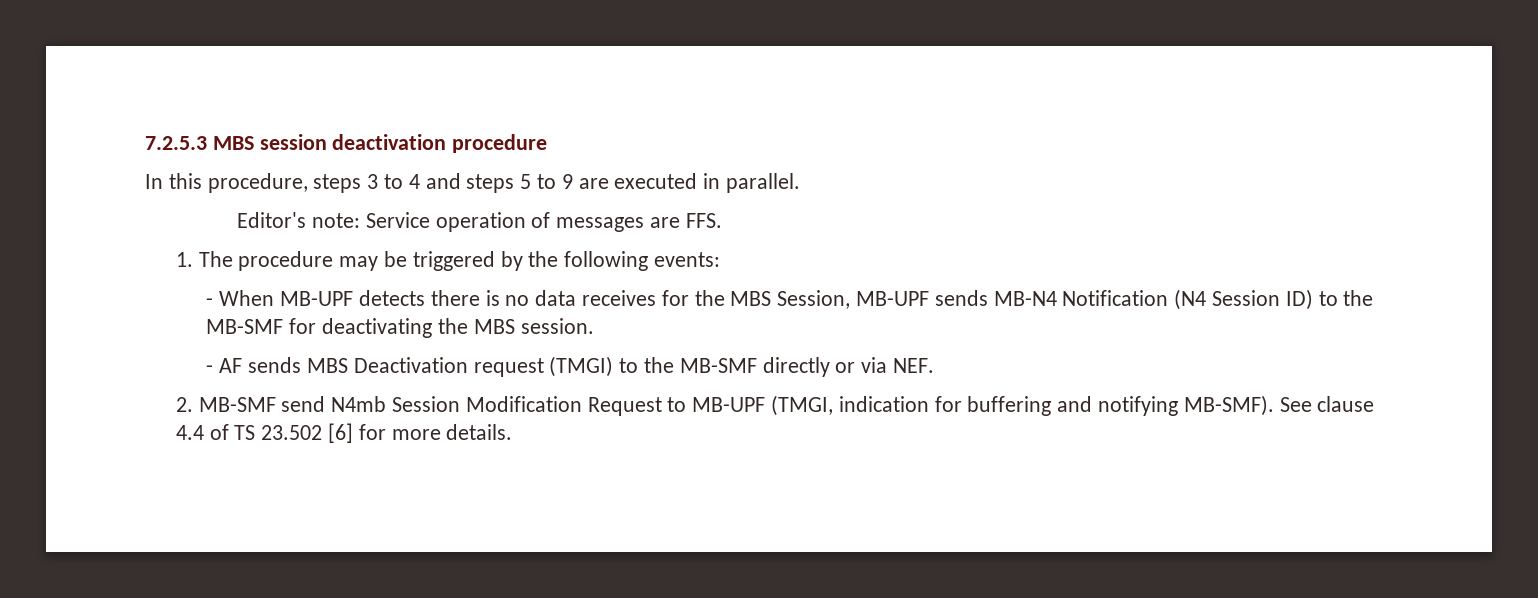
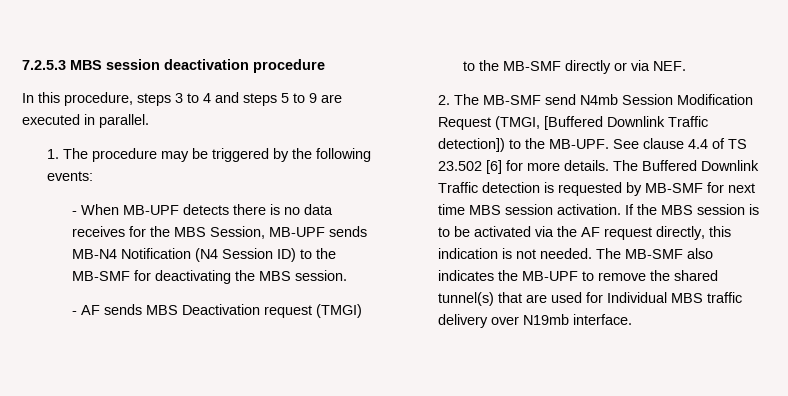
[237,212,722,232] // Editor's note: Service operation of messages are FFS. -> (149, 121) none
(193, 404) none -> [454,94,480,105] The
[667,395,1274,416] to MB-UPF (TMGI, indication for buffering and notifying MB-SMF). -> [495,116,709,130] [438,138,610,152] (TMGI, [Buffered Downlink Traffic detection]) to the MB-UPF.
(513, 432) none -> [613,160,760,171] [438,182,756,196] [438,204,760,215] [438,226,732,240] [438,248,714,259] [438,270,719,281] [438,292,743,306] [438,314,633,328] The Buffered Downlink Traffic detection is requested by MB-SMF for next time MBS session activation. If the MBS session is to be activated via the AF request directly, this indication is not needed. The MB-SMF also indicates the MB-UPF to remove the shared tunnel(s) that are used for Individual MBS traffic delivery over N19mb interface.

